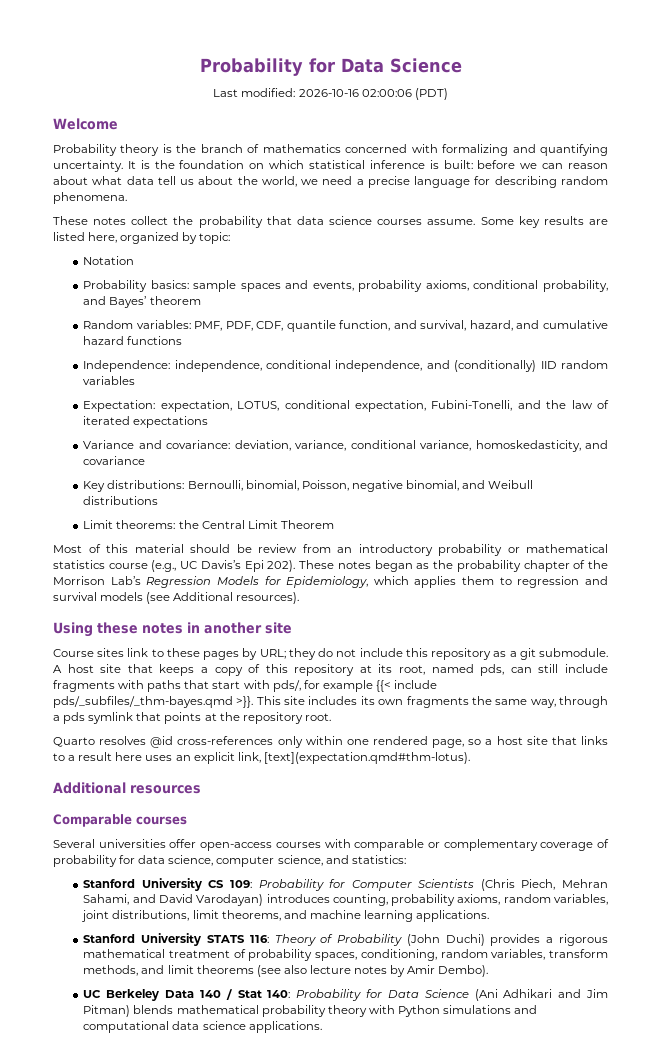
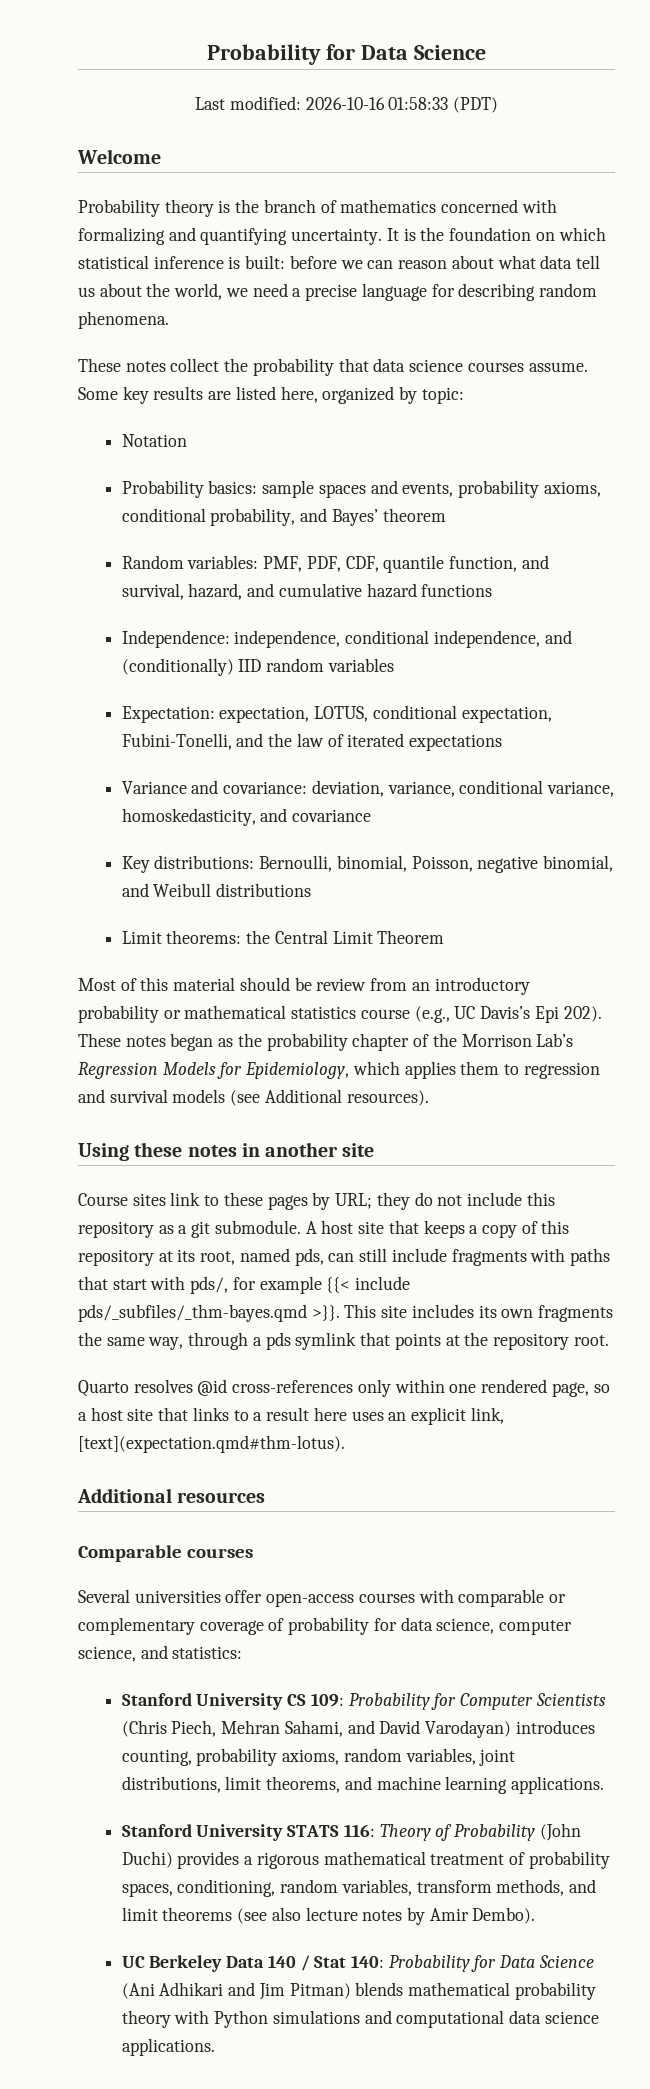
[361,89,412,97] 02:00:06 -> [388,97,449,110] 01:58:33

